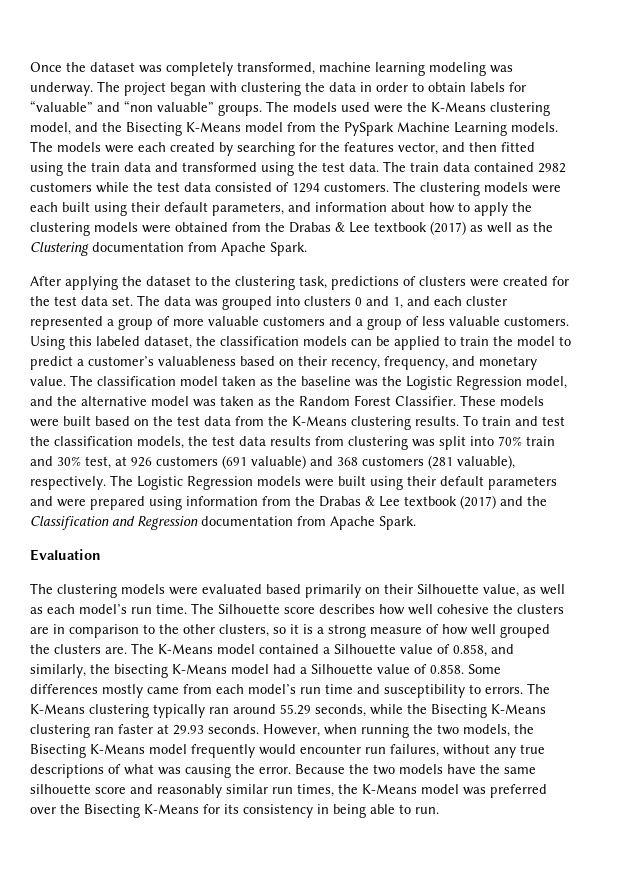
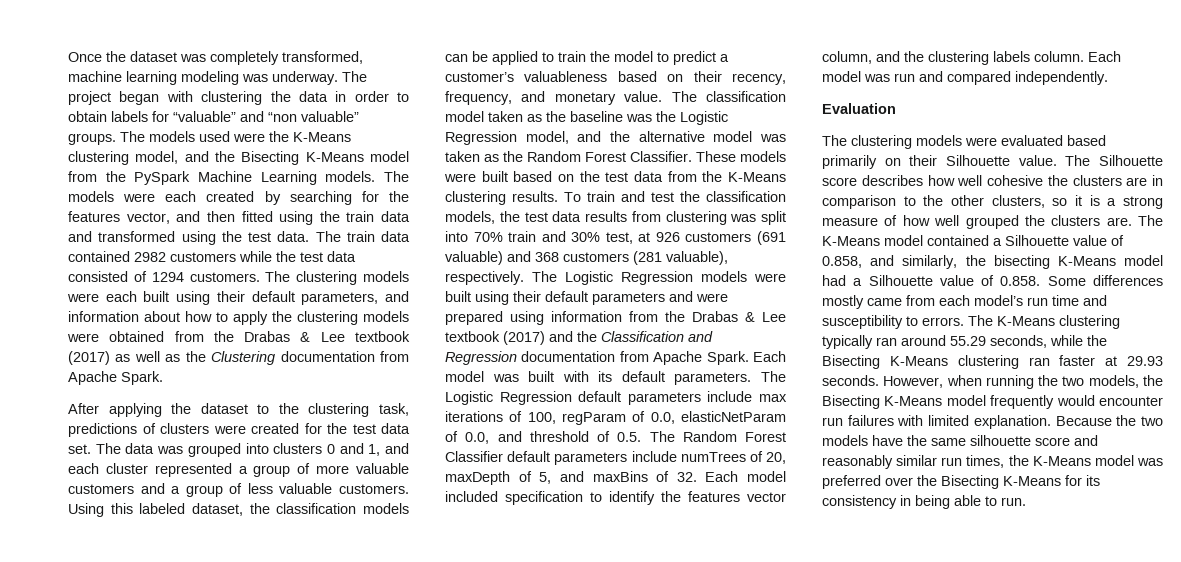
(416, 523) none -> [753,351,786,362] [445,371,786,385] [445,391,787,405] [445,411,786,425] [445,431,786,444] [445,451,786,465] [445,471,786,485] [445,491,786,505] [822,51,1121,65] [822,71,1108,85] Each model was built with its default parameters. The Logistic Regression default parameters include max iterations of 100, regParam of 0.0, elasticNetParam of 0.0, and threshold of 0.5. The Random Forest Classifier default parameters include numTrees of 20, maxDepth of 5, and maxBins of 32. Each model included specification to identify the features vector column, and the clustering labels column. Each model was run and compared independently.
[483,584,565,597] [30,604,187,614] value, as well as each model’s run time. -> [1018,155,1057,166] value.
[390,744,545,758] [30,764,291,778] failures, without any true descriptions of what was causing the error. -> [847,415,1051,429] failures with limited explanation.

